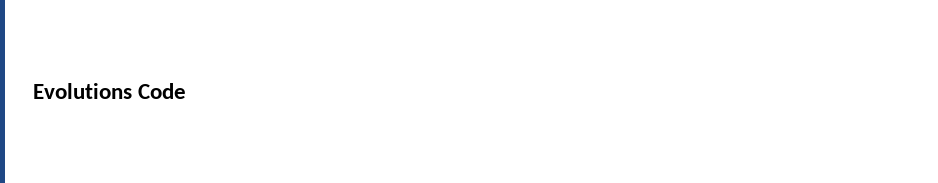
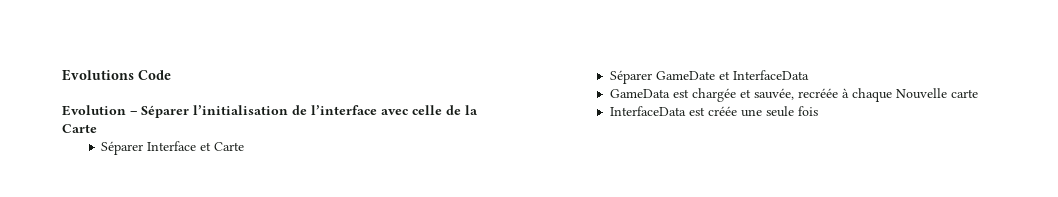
(187, 91) none -> [62,105,478,118] [62,124,97,133] [101,141,245,155] [609,70,809,84] [609,88,978,102] [609,106,818,117] // Evolution – Séparer l’initialisation de l’interface avec celle de la Carte // Séparer Interface et Carte // Séparer GameDate et InterfaceData // GameData est chargée et sauvée, recréée à chaque Nouvelle carte // InterfaceData est créée une seule fois

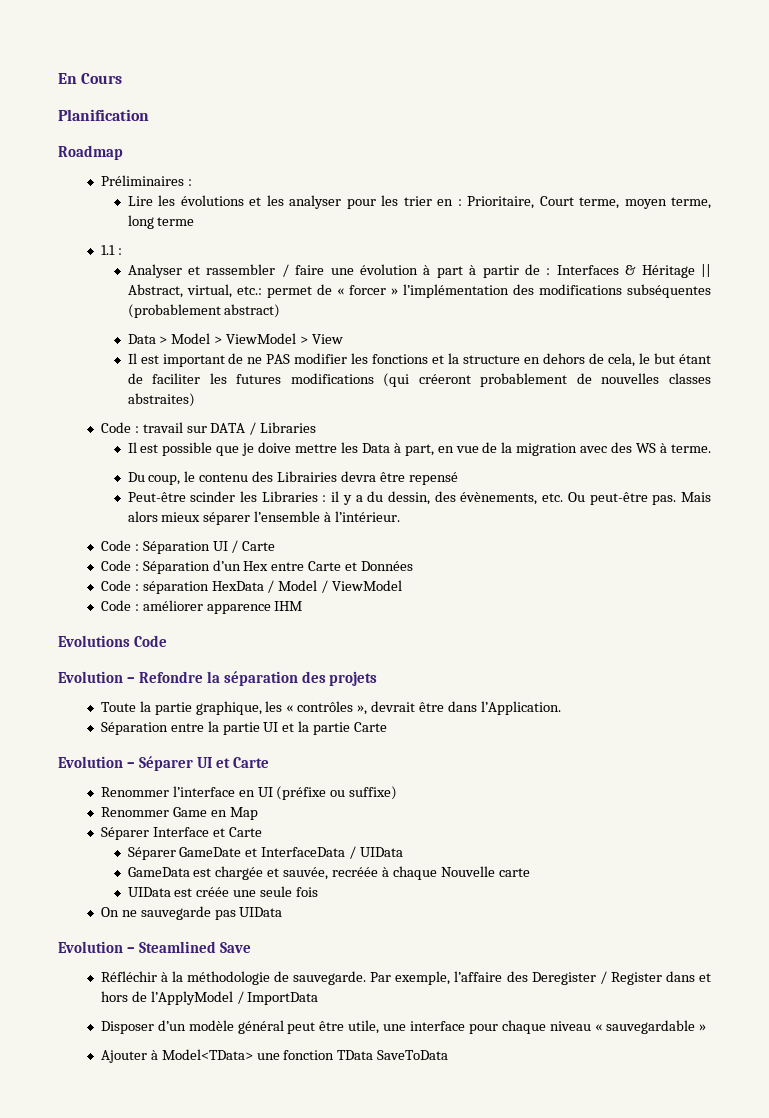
[62,69,171,81] [62,105,478,118] [62,124,97,133] Evolutions Code // Evolution – Séparer l’initialisation de l’interface avec celle de la Carte -> [58,73,123,84] [58,109,149,121] [58,145,123,160] [100,175,192,186] [127,195,711,209] [127,215,195,229] [100,245,122,255] [127,264,711,278] [127,284,711,298] [127,304,281,318] [127,333,344,344] [127,353,711,367] [127,373,711,387] [127,393,195,407] [100,422,317,435] [127,442,711,456] [127,471,458,485] [127,491,711,505] [127,511,401,525] [100,540,276,554] [100,560,414,574] [100,580,403,594] [100,600,303,614] [58,635,168,647] [58,671,378,686] [100,701,561,715] [100,721,388,735] [58,756,269,771] [100,786,398,800] [100,807,258,820] En Cours // Planification // Roadmap // Préliminaires : // Lire les évolutions et les analyser pour les trier en : Prioritaire, Court terme, moyen terme, long terme // 1.1 : // Analyser et rassembler / faire une évolution à part à partir de : Interfaces & Héritage || Abstract, virtual, etc.: permet de « forcer » l’implémentation des modifications subséquentes (probablement abstract) // Data > Model > ViewModel > View // Il est important de ne PAS modifier les fonctions et la structure en dehors de cela, le but étant de faciliter les futures modifications (qui créeront probablement de nouvelles classes abstraites) // Code : travail sur DATA / Libraries // Il est possible que je doive mettre les Data à part, en vue de la migration avec des WS à terme. // Du coup, le contenu des Librairies devra être repensé // Peut-être scinder les Libraries : il y a du dessin, des évènements, etc. Ou peut-être pas. Mais alors mieux séparer l’ensemble à l’intérieur. // Code : Séparation UI / Carte // Code : Séparation d’un Hex entre Carte et Données // Code : séparation HexData / Model / ViewModel // Code : améliorer apparence IHM // Evolutions Code // Evolution – Refondre la séparation des projets // Toute la partie graphique, les « contrôles », devrait être dans l’Application. // Séparation entre la partie UI et la partie Carte // Evolution – Séparer UI et Carte // Renommer l’interface en UI (préfixe ou suffixe) // Renommer Game en Map
(809, 75) none -> [349,846,404,859] / UIData
[609,106,686,116] InterfaceData -> [127,887,171,897] UIData
(818, 111) none -> [100,906,283,920] [58,941,251,953] [100,971,711,985] [100,991,319,1005] [100,1020,706,1034] [100,1049,449,1063] // On ne sauvegarde pas UIData // Evolution – Steamlined Save // Réfléchir à la méthodologie de sauvegarde. Par exemple, l’affaire des Deregister / Register dans et hors de l’ApplyModel / ImportData // Disposer d’un modèle général peut être utile, une interface pour chaque niveau « sauvegardable » // Ajouter à Model<TData> une fonction TData SaveToData

